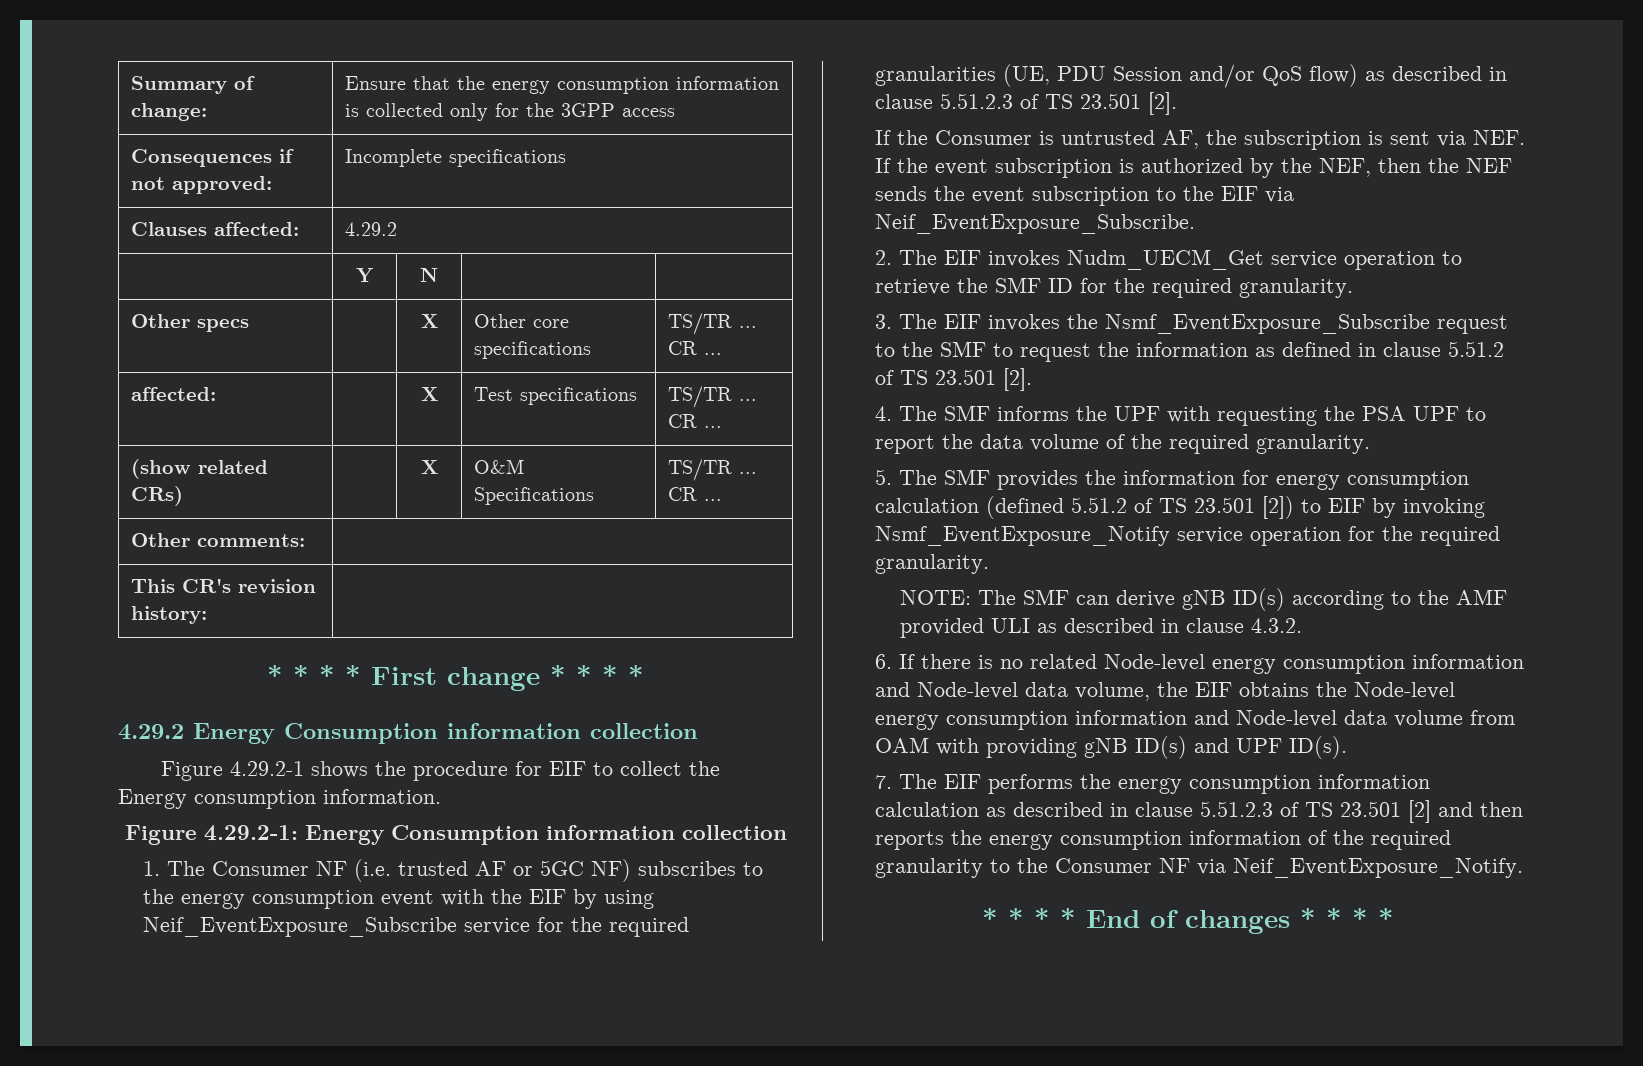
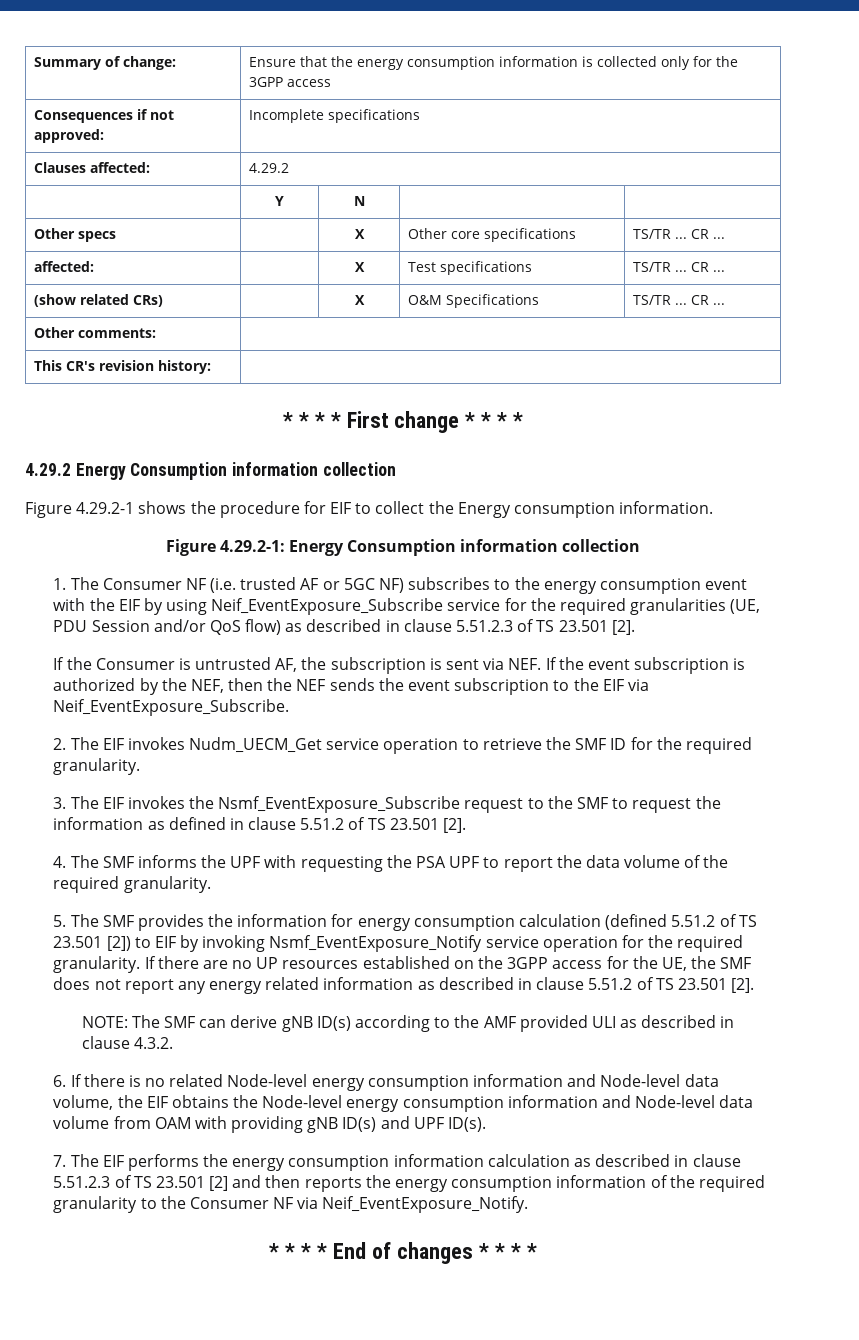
(989, 564) none -> [144,956,752,971] [53,977,755,994] If there are no UP resources established on the 3GPP access for the UE, the SMF does not report any energy related information as described in clause 5.51.2 of TS 23.501 [2].

